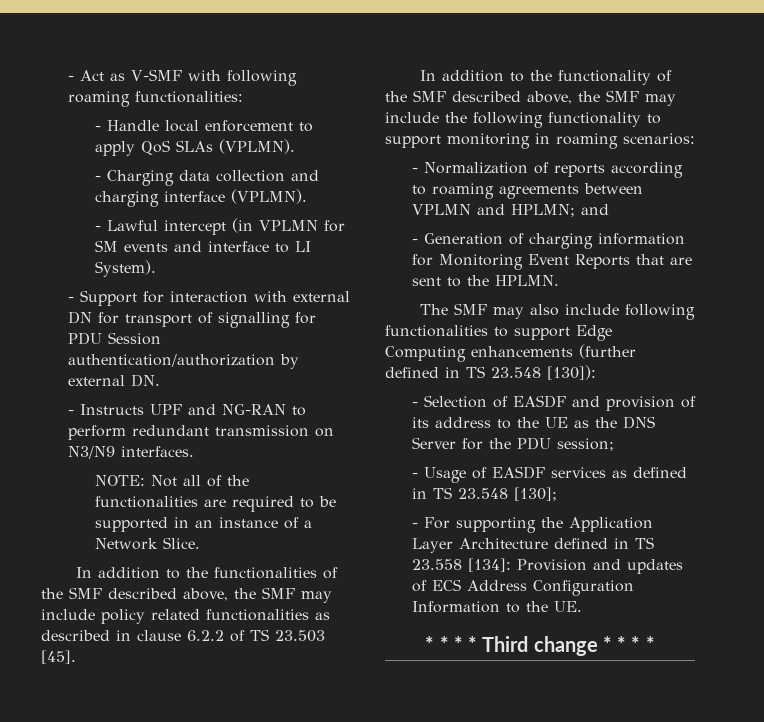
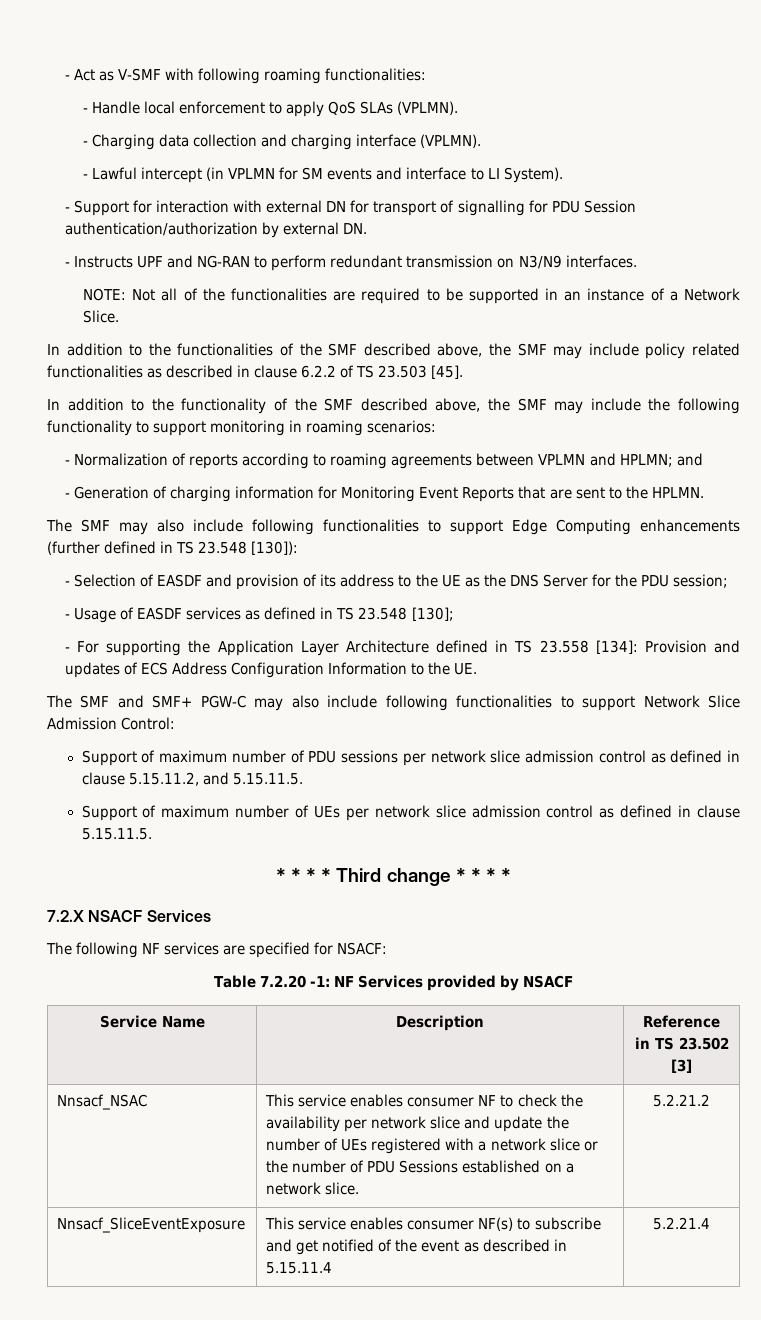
(582, 606) none -> [46,695,740,711] [47,717,176,730] [81,750,741,766] [81,772,303,786] [81,805,741,821] [81,828,152,840] // The SMF and SMF+ PGW-C may also include following functionalities to support Network Slice Admission Control: // Support of maximum number of PDU sessions per network slice admission control as defined in clause 5.15.11.2, and 5.15.11.5. // Support of maximum number of UEs per network slice admission control as defined in clause 5.15.11.5.
(655, 644) none -> [47,910,211,922] [46,942,388,958] [213,975,574,991] [99,1015,205,1028] [396,1015,485,1031] [643,1015,720,1028] [634,1037,729,1050] [671,1059,692,1073] [57,1094,148,1110] [265,1094,583,1107] [266,1116,569,1132] [266,1138,598,1154] [266,1160,574,1173] [266,1182,360,1195] [653,1094,710,1107] [57,1217,246,1233] [265,1217,601,1231] [266,1239,567,1255] [266,1262,333,1274] [653,1217,710,1230] // 7.2.X NSACF Services // The following NF services are specified for NSACF: // Table 7.2.20 -1: NF Services provided by NSACF // Service Name | Description | Reference in TS 23.502 [3] // Nnsacf_NSAC | This service enables consumer NF to check the availability per network slice and update the number of UEs registered with a network slice or the number of PDU Sessions established on a network slice. | 5.2.21.2 // Nnsacf_SliceEventExposure | This service enables consumer NF(s) to subscribe and get notified of the event as described in 5.15.11.4 | 5.2.21.4

